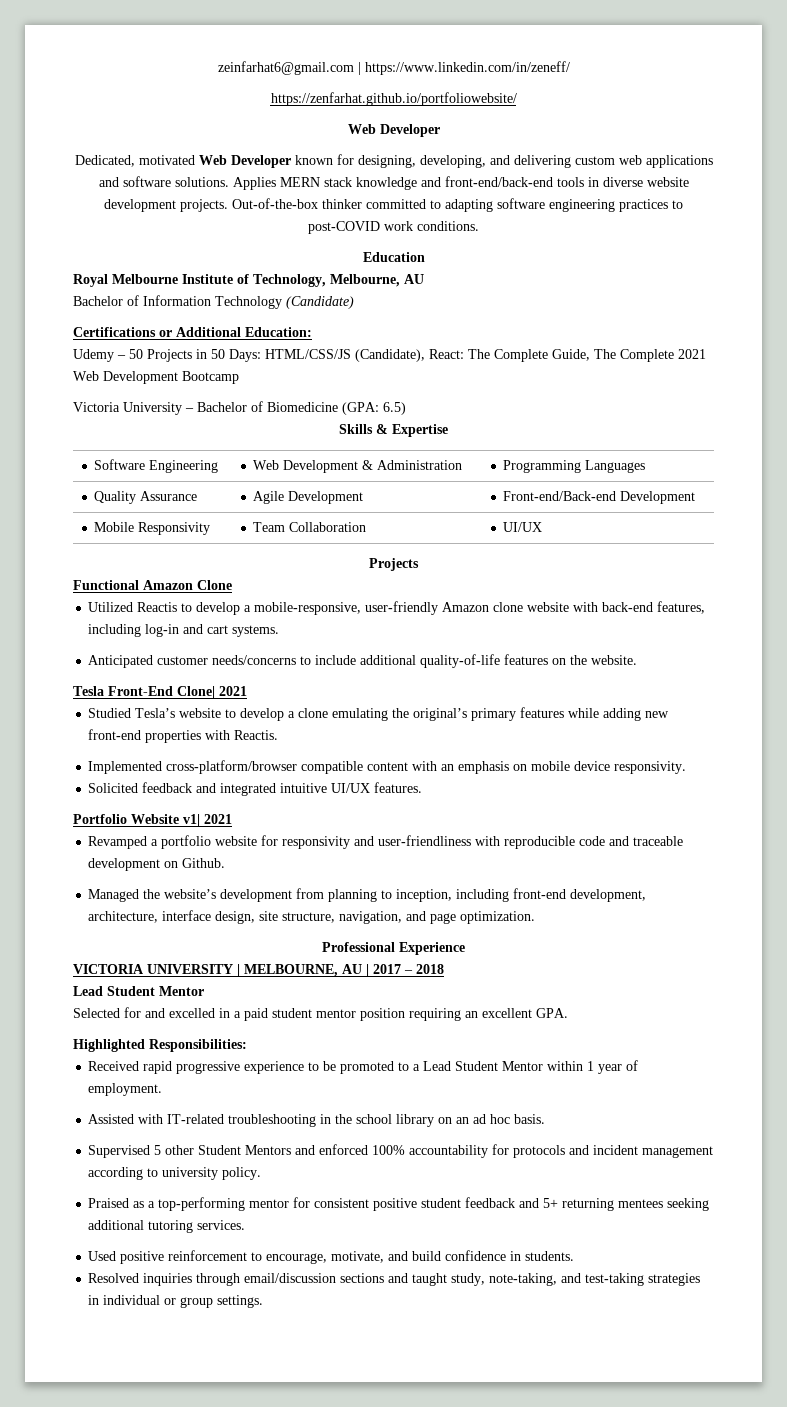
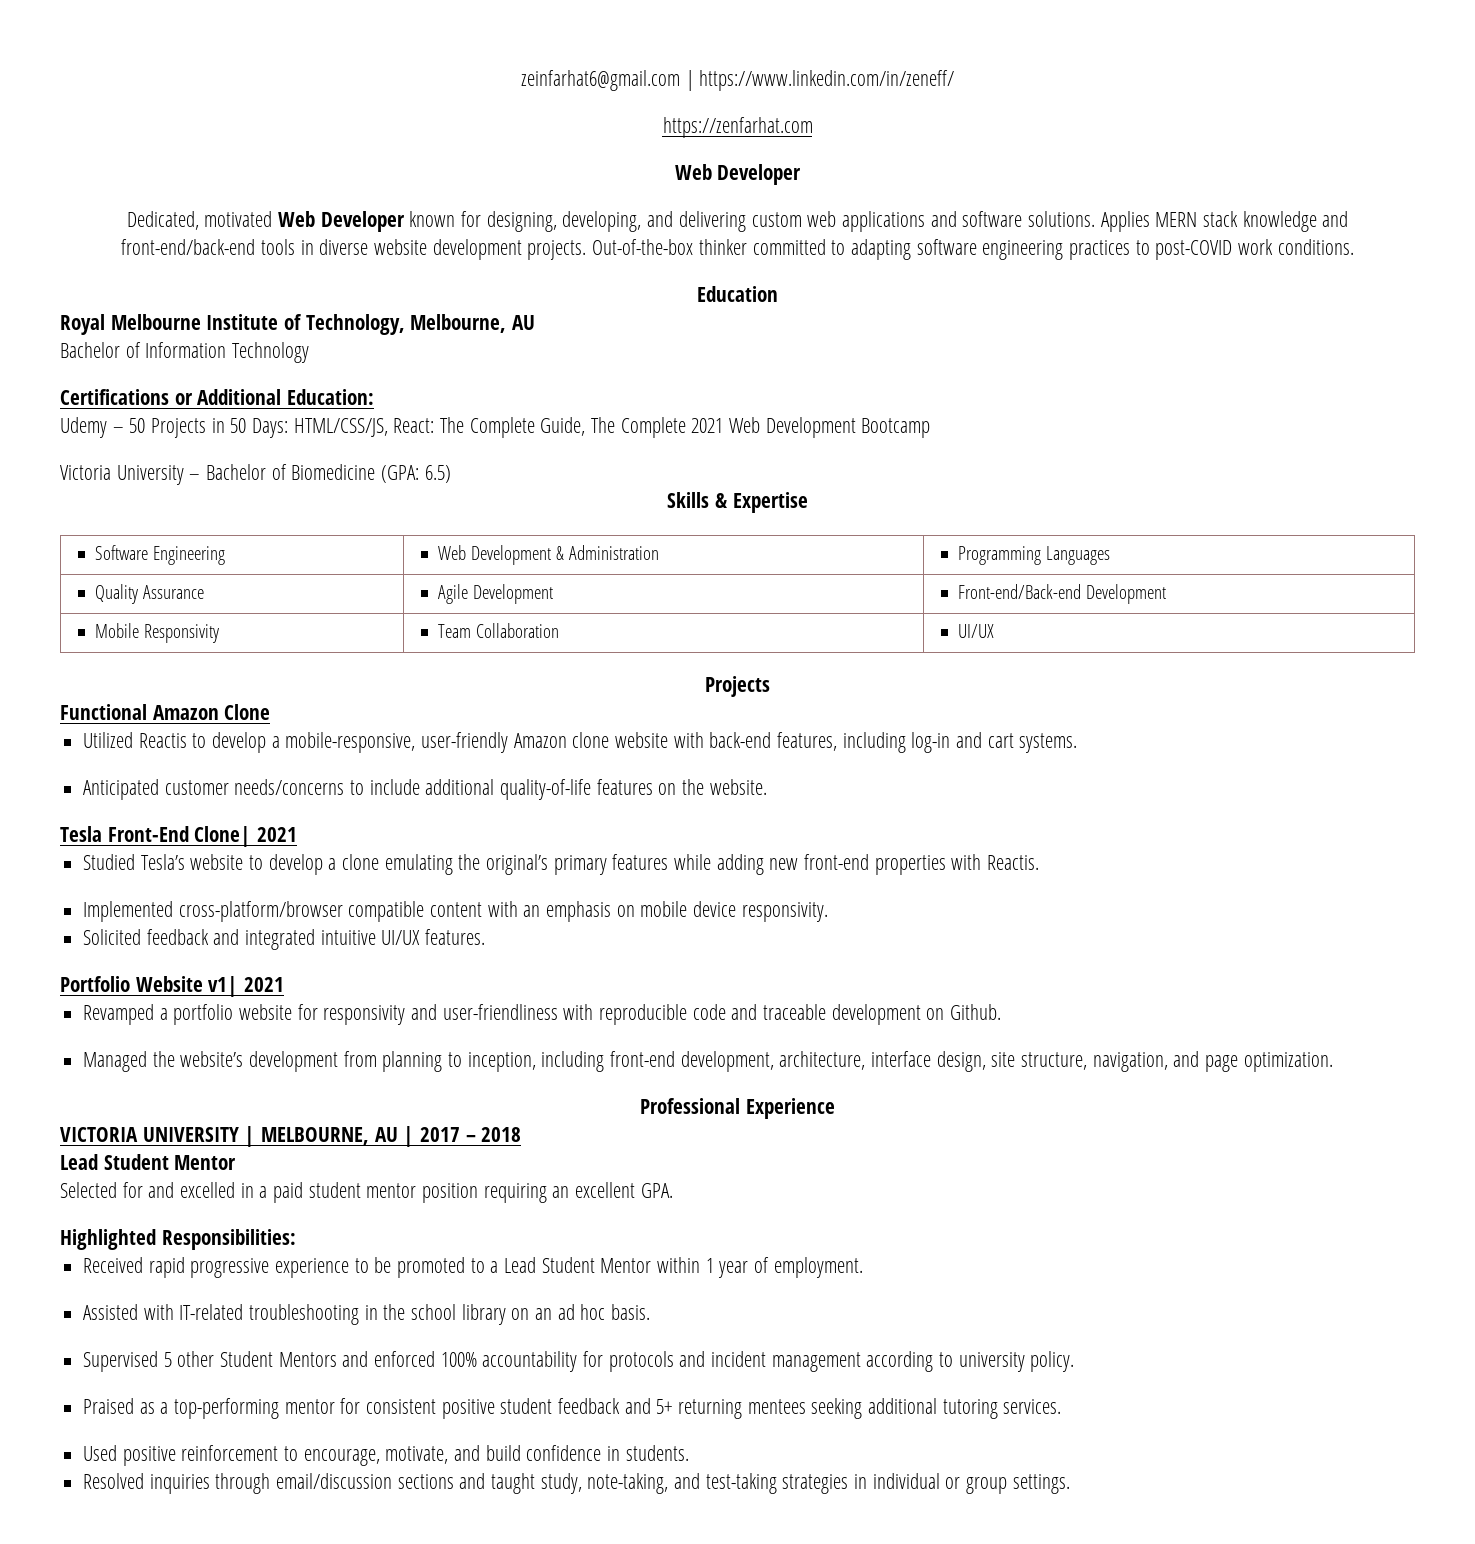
[270,92,517,106] https://zenfarhat.github.io/portfoliowebsite/ -> [662,117,813,138] https://zenfarhat.com
[286,296,354,309] (Candidate) -> (310, 352) none
[265,349,425,362] HTML/CSS/JS (Candidate), -> [293,418,388,437] HTML/CSS/JS,

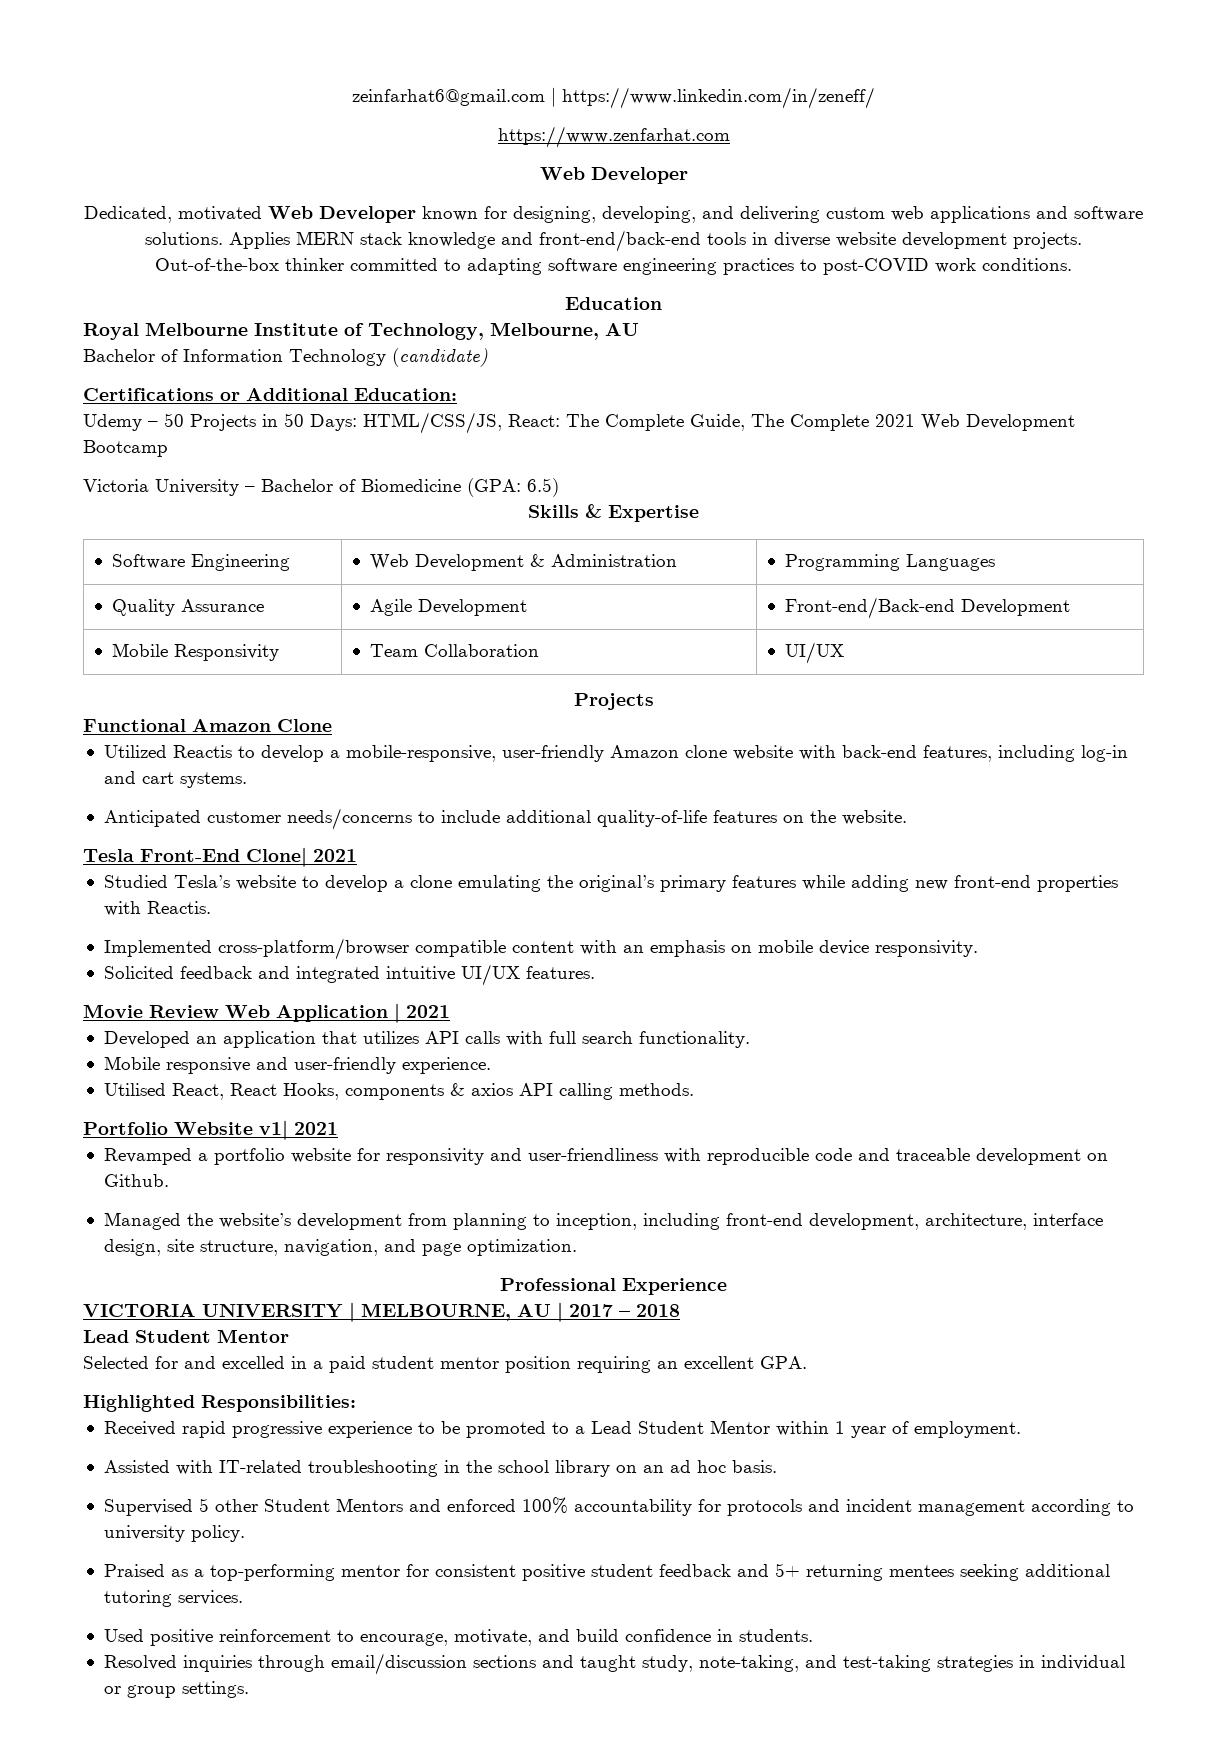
[662,117,813,138] https://zenfarhat.com -> [497,126,730,148] https://www.zenfarhat.com
(310, 352) none -> [392,348,488,367] (candidate)
(486, 937) none -> [83,1003,450,1023] [103,1031,750,1048] [103,1056,491,1074] [103,1083,694,1100] // Movie Review Web Application | 2021 // Developed an application that utilizes API calls with full search functionality. // Mobile responsive and user-friendly experience. // Utilised React, React Hooks, components & axios API calling methods.

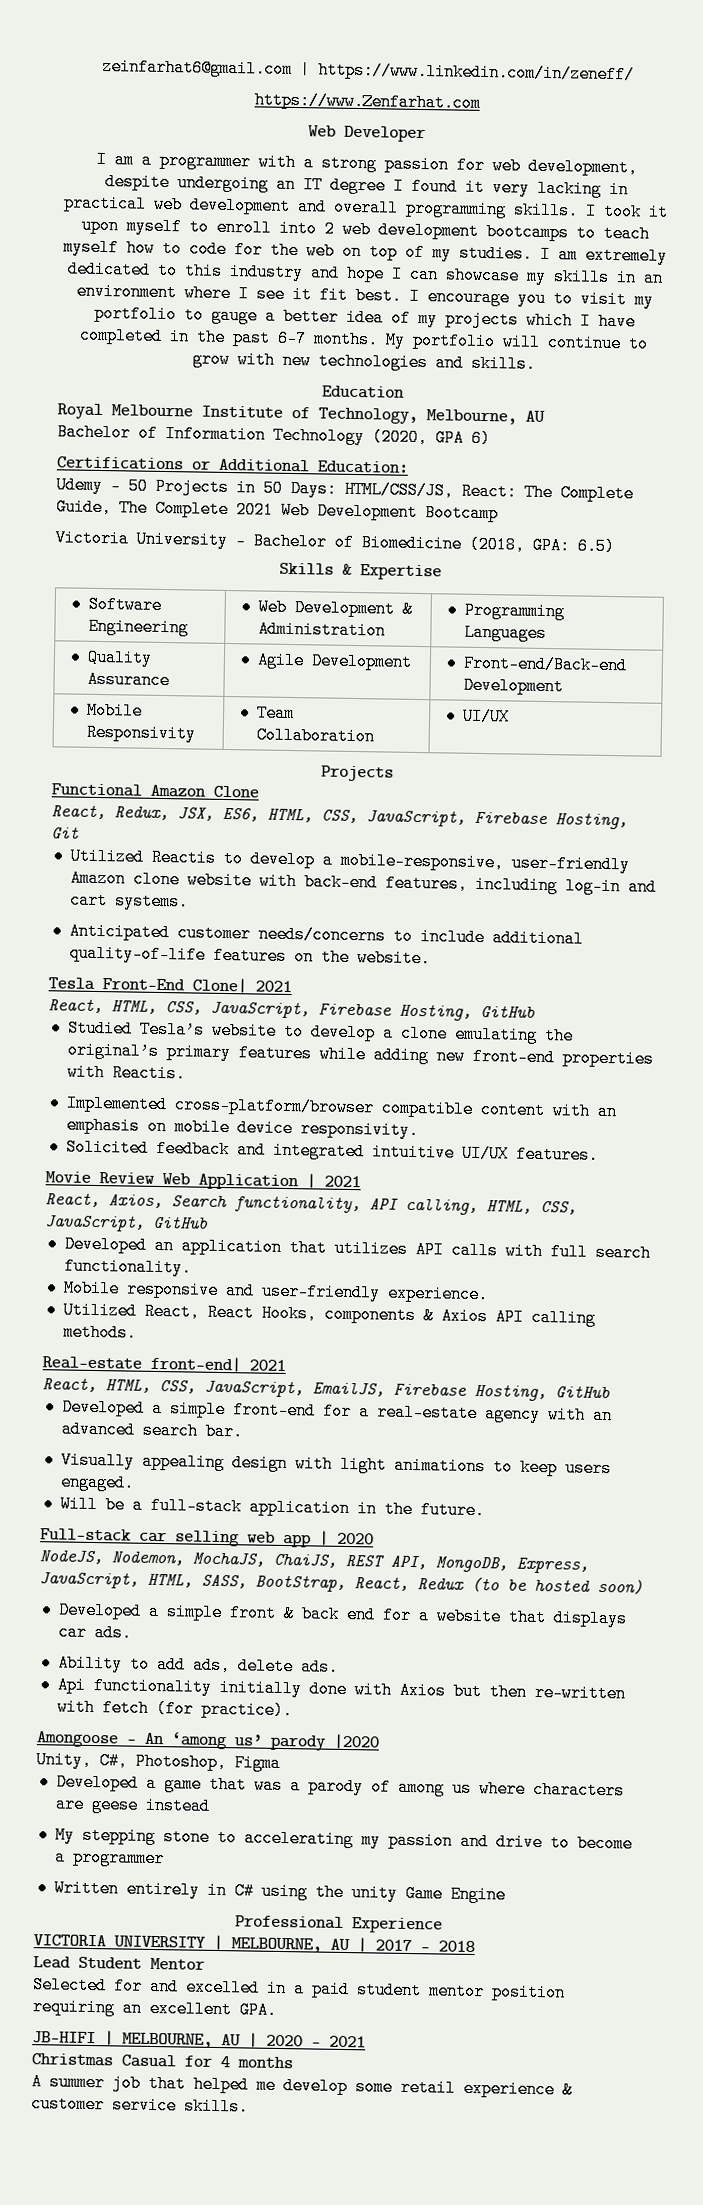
[497,126,730,148] https://www.zenfarhat.com -> [254,91,481,112] https://www.Zenfarhat.com
[84,206,1143,223] [145,230,1082,252] [155,258,1072,275] Dedicated, motivated Web Developer known for designing, developing, and delivering custom web applications and software solutions. Applies MERN stack knowledge and front-end/back-end tools in diverse website development projects. Out-of-the-box thinker committed to adapting software engineering practices to post-COVID work conditions. -> [95,150,638,177] [104,173,629,199] [63,194,669,221] [81,216,650,243] [63,238,668,265] [66,260,664,287] [75,282,654,309] [93,304,636,331] [79,326,649,353] [191,350,536,373] I am a programmer with a strong passion for web development, despite undergoing an IT degree I found it very lacking in practical web development and overall programming skills. I took it upon myself to enroll into 2 web development bootcamps to teach myself how to code for the web on top of my studies. I am extremely dedicated to this industry and hope I can showcase my skills in an environment where I see it fit best. I encourage you to visit my portfolio to gauge a better idea of my projects which I have completed in the past 6-7 months. My portfolio will continue to grow with new technologies and skills.
[392,348,488,367] (candidate) -> [372,428,491,448] (2020, GPA 6)
[467,478,521,497] (GPA: -> [469,535,570,555] (2018, GPA:
(332, 725) none -> [51,804,628,830] [51,826,79,839] // React, Redux, JSX, ES6, HTML, CSS, JavaScript, Firebase Hosting, Git
(357, 855) none -> [48,998,535,1021] // React, HTML, CSS, JavaScript, Firebase Hosting, GitHub
(450, 1011) none -> [45,1192,577,1215] [44,1214,208,1232] // React, Axios, Search functionality, API calling, HTML, CSS, JavaScript, GitHub
[103,1083,166,1096] Utilised -> [62,1301,137,1320] Utilized
[470,1083,513,1096] axios -> [440,1307,488,1326] Axios
[83,1120,338,1140] [103,1148,1108,1165] [103,1174,169,1187] [103,1212,1103,1230] [103,1239,577,1256] Portfolio Website v1| 2021 // Revamped a portfolio website for responsivity and user-friendliness with reproducible code and traceable development on Github. // Managed the website’s development from planning to inception, including front-end development, architecture, interface design, site structure, navigation, and page optimization. -> [42,1355,286,1373] [42,1377,610,1402] [61,1398,613,1425] [60,1420,243,1441] [60,1451,612,1478] [59,1473,135,1492] [59,1495,485,1520] [40,1528,374,1548] [39,1549,589,1574] [39,1571,643,1595] [57,1601,628,1628] [57,1623,132,1642] [57,1654,339,1676] [56,1676,626,1703] [56,1698,293,1720] [36,1731,380,1751] [36,1751,281,1772] [55,1773,625,1800] [54,1795,211,1815] [54,1826,633,1853] [53,1848,165,1868] [53,1879,506,1904] Real-estate front-end| 2021 // React, HTML, CSS, JavaScript, EmailJS, Firebase Hosting, GitHub // Developed a simple front-end for a real-estate agency with an advanced search bar. // Visually appealing design with light animations to keep users engaged. // Will be a full-stack application in the future. // Full-stack car selling web app | 2020 // NodeJS, Nodemon, MochaJS, ChaiJS, REST API, MongoDB, Express, JavaScript, HTML, SASS, BootStrap, React, Redux (to be hosted soon) // Developed a simple front & back end for a website that displays car ads. // Ability to add ads, delete ads. // Api functionality initially done with Axios but then re-written with fetch (for practice). // Amongoose – An ‘among us’ parody |2020 // Unity, C#, Photoshop, Figma // Developed a game that was a parody of among us where characters are geese instead // My stepping stone to accelerating my passion and drive to become a programmer // Written entirely in C# using the unity Game Engine
[83,1395,356,1412] [103,1420,1021,1438] [103,1460,777,1477] [103,1497,1134,1516] [103,1525,245,1542] [103,1563,1110,1581] [103,1590,243,1607] [103,1629,813,1646] [103,1653,1125,1675] [103,1681,249,1698] Highlighted Responsibilities: // Received rapid progressive experience to be promoted to a Lead Student Mentor within 1 year of employment. // Assisted with IT-related troubleshooting in the school library on an ad hoc basis. // Supervised 5 other Student Mentors and enforced 100% accountability for protocols and incident management according to university policy. // Praised as a top-performing mentor for consistent positive student feedback and 5+ returning mentees seeking additional tutoring services. // Used positive reinforcement to encourage, motivate, and build confidence in students. // Resolved inquiries through email/discussion sections and taught study, note-taking, and test-taking strategies in individual or group settings. -> [32,2030,366,2048] [31,2053,293,2069] [31,2073,573,2099] [31,2095,249,2116] JB-HIFI | MELBOURNE, AU | 2020 – 2021 // Christmas Casual for 4 months // A summer job that helped me develop some retail experience & customer service skills.

